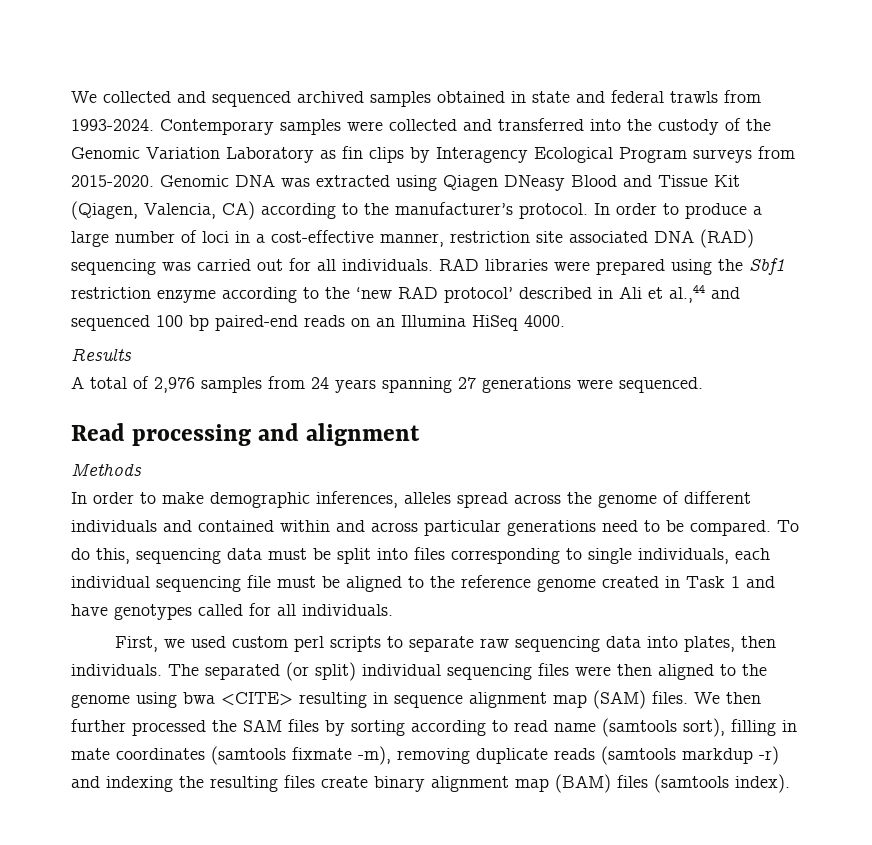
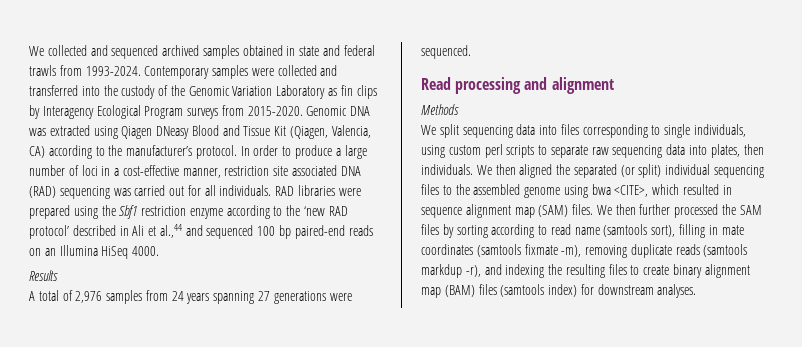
[71,491,751,508] [71,520,799,536] [71,548,371,564] In order to make demographic inferences, alleles spread across the genome of different individuals and contained within and across particular generations need to be compared. To do this, sequencing data must be split -> [421,124,536,138] We split sequencing data
[735,548,770,560] [71,575,775,592] [71,603,393,620] [114,636,226,652] each individual sequencing file must be aligned to the reference genome created in Task 1 and have genotypes called for all individuals. // First, we used -> [421,145,445,158] using
[168,664,199,676] The -> [476,164,571,178] We then aligned the
[575,664,767,680] were then aligned to the -> [442,184,521,195] to the assembled
[221,692,367,708] <CITE> resulting -> [614,184,720,197] <CITE>, which resulted
[759,746,779,765] -r) -> [465,265,481,277] -r),
(315, 781) none -> [630,265,640,275] to
[735,774,790,793] index). -> [548,284,697,298] index) for downstream analyses.

